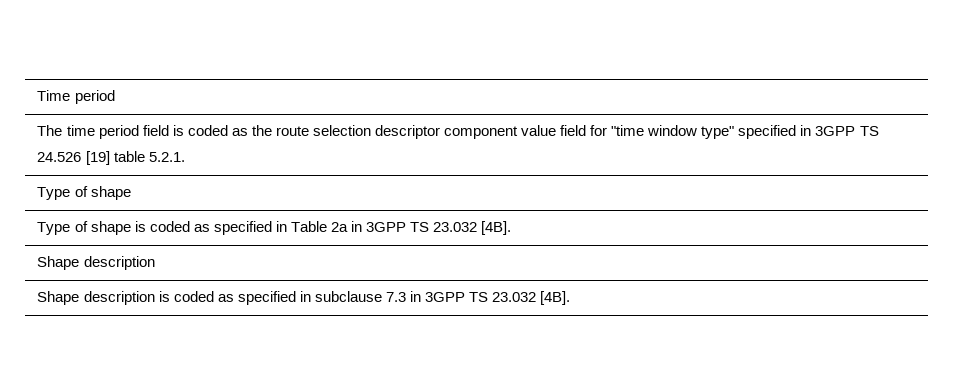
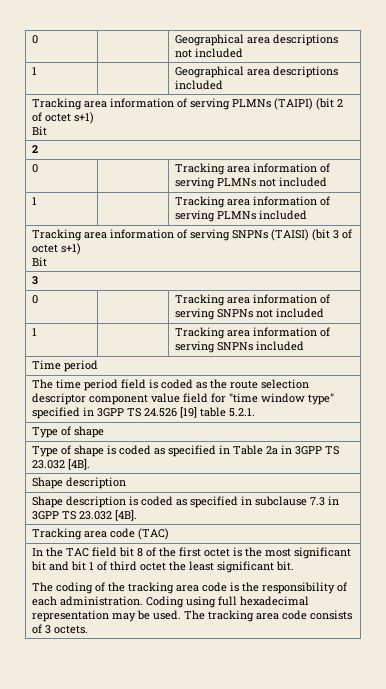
(37, 95) none -> [32,35,39,44] [175,34,339,46] [175,48,244,58] [32,67,38,75] [175,66,339,78] [175,80,224,90] [32,98,344,110] [32,112,95,124] [32,126,48,136] [32,145,39,153] [32,164,39,173] [175,163,331,175] [175,177,328,189] [32,197,38,205] [175,196,331,208] [175,210,308,222] [32,229,353,241] [32,243,82,255] [32,257,48,267] [32,276,39,285] [32,295,39,304] [175,294,331,306] [175,308,325,320] [32,328,38,336] [175,327,331,339] [175,341,305,353] 0 | | Geographical area descriptions not included // 1 | | Geographical area descriptions included // Tracking area information of serving PLMNs (TAIPI) (bit 2 of octet s+1) // Bit // 2 // 0 | | Tracking area information of serving PLMNs not included // 1 | | Tracking area information of serving PLMNs included // Tracking area information of serving SNPNs (TAISI) (bit 3 of octet s+1) // Bit // 3 // 0 | | Tracking area information of serving SNPNs not included // 1 | | Tracking area information of serving SNPNs included //
(571, 298) none -> [32,528,170,540] [32,547,352,559] [31,561,295,573] [32,582,348,594] [32,596,310,608] [32,610,353,622] [32,624,89,634] // Tracking area code (TAC) // In the TAC field bit 8 of the first octet is the most significant bit and bit 1 of third octet the least significant bit. // The coding of the tracking area code is the responsibility of each administration. Coding using full hexadecimal representation may be used. The tracking area code consists of 3 octets.

